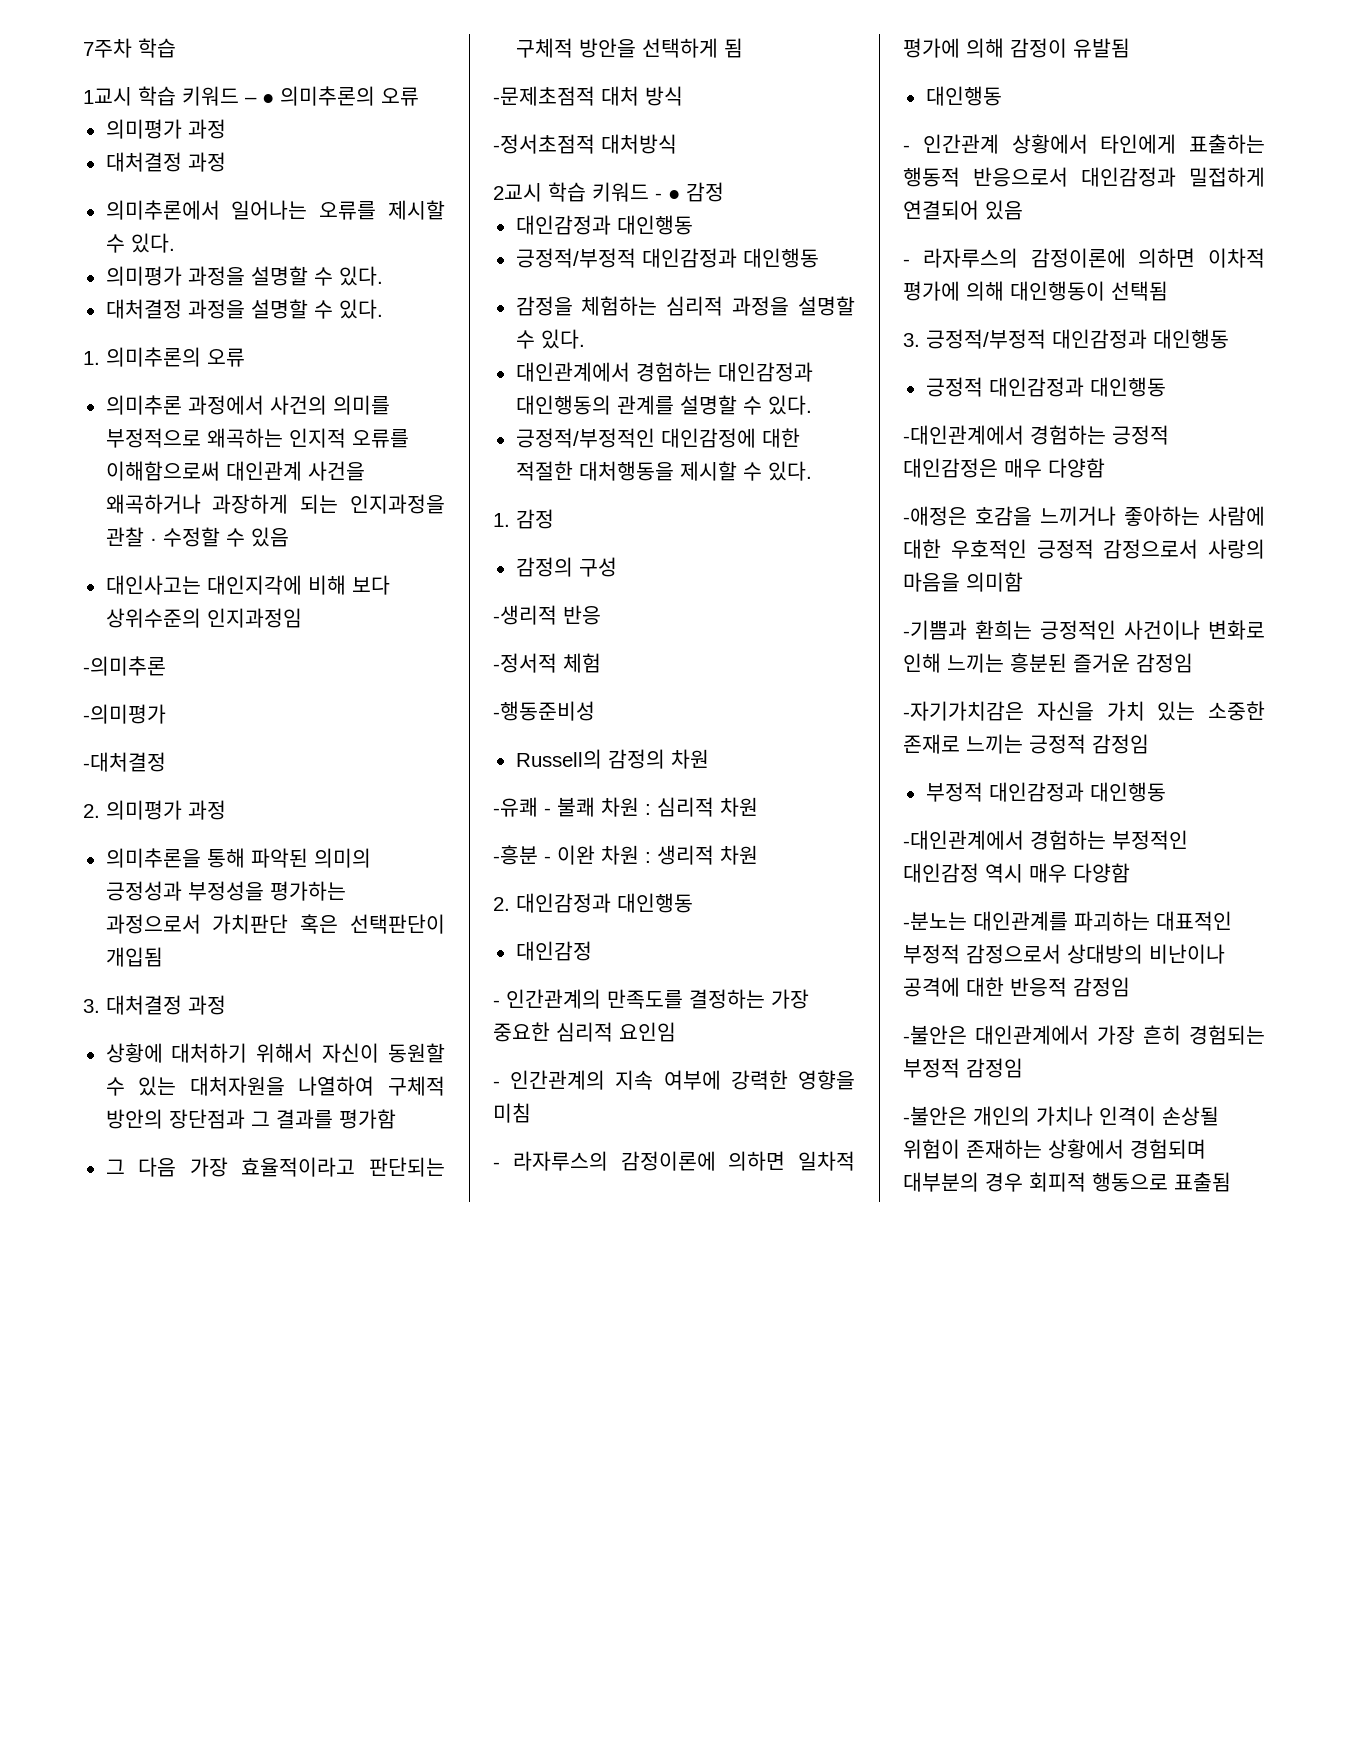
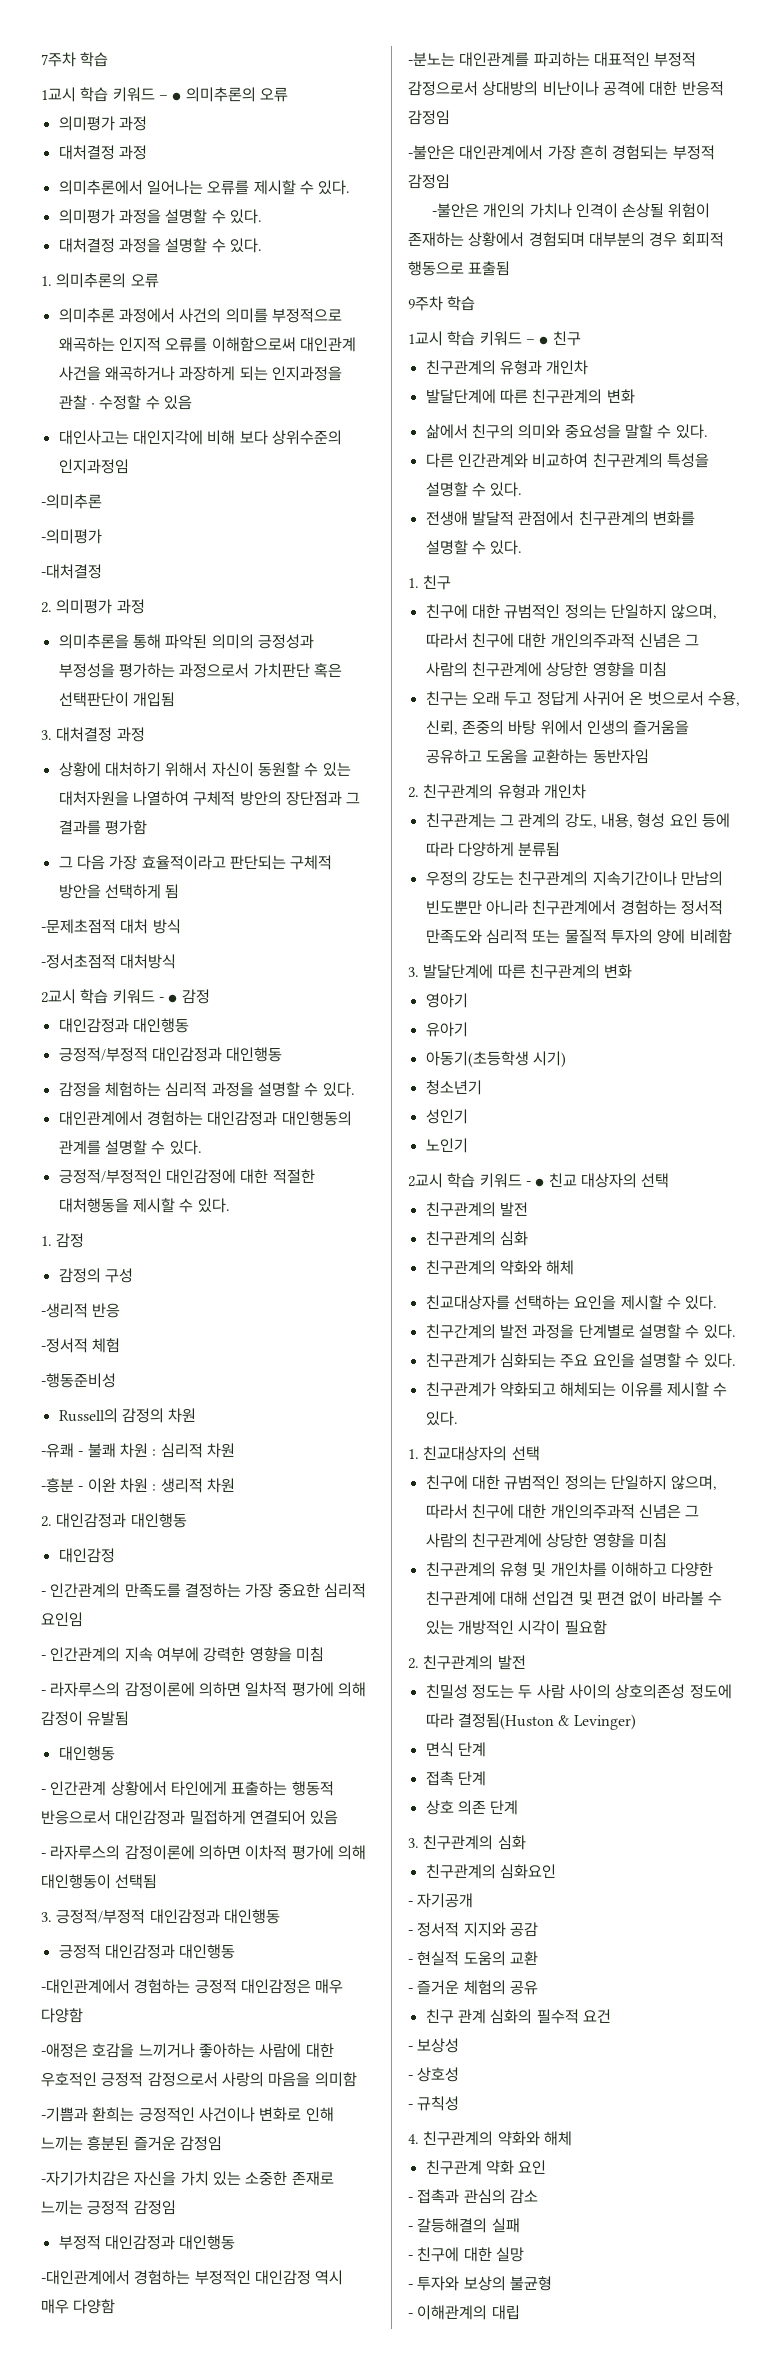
(1231, 1182) none -> [408,296,476,311] [408,331,581,346] [425,360,589,375] [425,389,635,404] [425,424,708,439] [425,453,709,468] [425,482,523,497] [425,511,695,526] [425,540,523,555] [408,575,452,590] [425,604,718,619] [425,633,700,648] [425,662,667,677] [425,691,740,706] [425,720,690,735] [425,749,649,764] [408,784,586,799] [425,813,730,828] [425,842,561,857] [425,871,723,886] [425,900,723,915] [425,929,732,944] [408,964,633,979] [425,993,468,1008] [425,1022,468,1037] [425,1051,566,1068] [425,1080,482,1095] [425,1109,468,1124] [425,1138,468,1153] [408,1173,670,1188] [425,1202,528,1217] [425,1231,528,1246] [425,1260,575,1275] [425,1295,718,1310] [425,1324,736,1339] [425,1353,736,1368] [425,1382,728,1397] [425,1411,458,1426] [408,1446,540,1461] [425,1475,718,1490] [425,1504,700,1519] [425,1533,667,1548] [425,1562,714,1577] [425,1591,722,1606] [425,1620,607,1635] [408,1655,526,1670] [425,1684,732,1699] [425,1713,636,1730] [425,1742,486,1757] [425,1771,486,1786] [425,1800,519,1815] [408,1835,526,1850] [425,1864,556,1879] [408,1893,474,1908] [408,1922,538,1937] [408,1951,538,1966] [408,1980,538,1995] [425,2009,611,2024] [408,2038,460,2053] [408,2067,460,2082] [408,2096,460,2111] [408,2131,572,2146] [425,2160,547,2175] [408,2189,538,2204] [408,2218,520,2233] [408,2247,524,2262] [408,2276,552,2291] [408,2305,520,2320] // 9주차 학습 // 1교시 학습 키워드 – ● 친구 // 친구관계의 유형과 개인차 // 발달단계에 따른 친구관계의 변화 // 삶에서 친구의 의미와 중요성을 말할 수 있다. // 다른 인간관계와 비교하여 친구관계의 특성을 설명할 수 있다. // 전생애 발달적 관점에서 친구관계의 변화를 설명할 수 있다. // 1. 친구 // 친구에 대한 규범적인 정의는 단일하지 않으며, 따라서 친구에 대한 개인의주과적 신념은 그 사람의 친구관계에 상당한 영향을 미침 // 친구는 오래 두고 정답게 사귀어 온 벗으로서 수용, 신뢰, 존중의 바탕 위에서 인생의 즐거움을 공유하고 도움을 교환하는 동반자임 // 2. 친구관계의 유형과 개인차 // 친구관계는 그 관계의 강도, 내용, 형성 요인 등에 따라 다양하게 분류됨 // 우정의 강도는 친구관계의 지속기간이나 만남의 빈도뿐만 아니라 친구관계에서 경험하는 정서적 만족도와 심리적 또는 물질적 투자의 양에 비례함 // 3. 발달단계에 따른 친구관계의 변화 // 영아기 // 유아기 // 아동기(초등학생 시기) // 청소년기 // 성인기 // 노인기 // 2교시 학습 키워드 - ● 친교 대상자의 선택 // 친구관계의 발전 // 친구관계의 심화 // 친구관계의 약화와 해체 // 친교대상자를 선택하는 요인을 제시할 수 있다. // 친구간계의 발전 과정을 단계별로 설명할 수 있다. // 친구관계가 심화되는 주요 요인을 설명할 수 있다. // 친구관계가 약화되고 해체되는 이유를 제시할 수 있다. // 1. 친교대상자의 선택 // 친구에 대한 규범적인 정의는 단일하지 않으며, 따라서 친구에 대한 개인의주과적 신념은 그 사람의 친구관계에 상당한 영향을 미침 // 친구관계의 유형 및 개인차를 이해하고 다양한 친구관계에 대해 선입견 및 편견 없이 바라볼 수 있는 개방적인 시각이 필요함 // 2. 친구관계의 발전 // 친밀성 정도는 두 사람 사이의 상호의존성 정도에 따라 결정됨(Huston & Levinger) // 면식 단계 // 접촉 단계 // 상호 의존 단계 // 3. 친구관계의 심화 // 친구관계의 심화요인 // - 자기공개 // - 정서적 지지와 공감 // - 현실적 도움의 교환 // - 즐거운 체험의 공유 // 친구 관계 심화의 필수적 요건 // - 보상성 // - 상호성 // - 규칙성 // 4. 친구관계의 약화와 해체 // 친구관계 약화 요인 // - 접촉과 관심의 감소 // - 갈등해결의 실패 // - 친구에 대한 실망 // - 투자와 보상의 불균형 // - 이해관계의 대립

